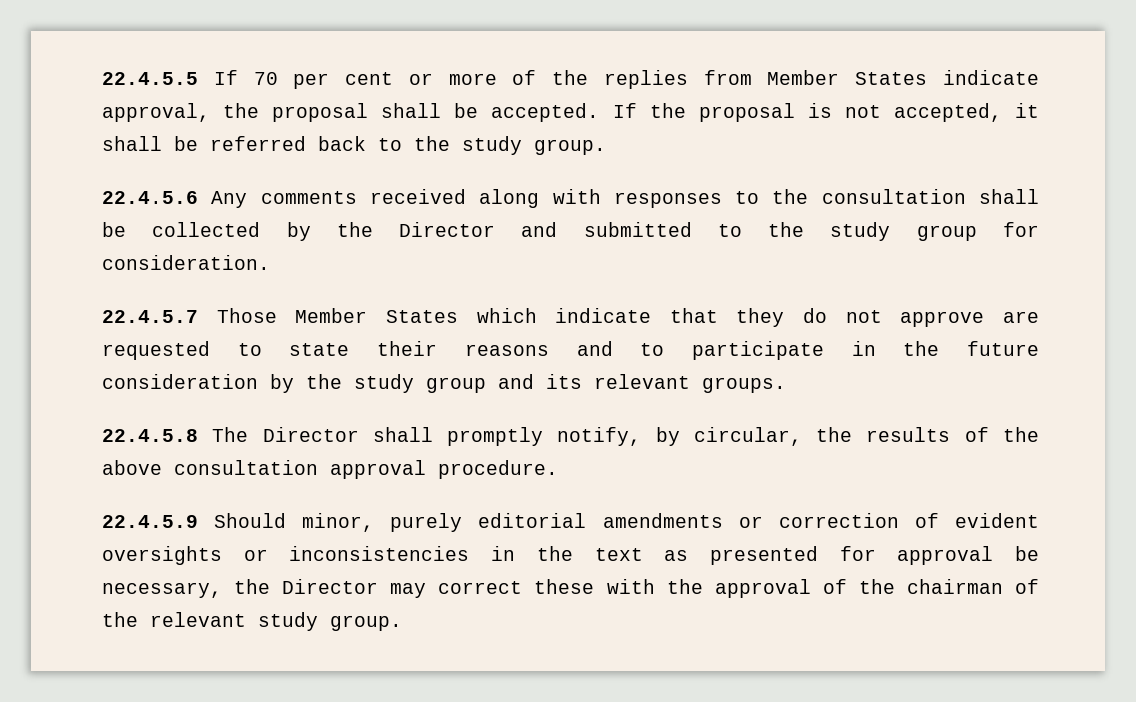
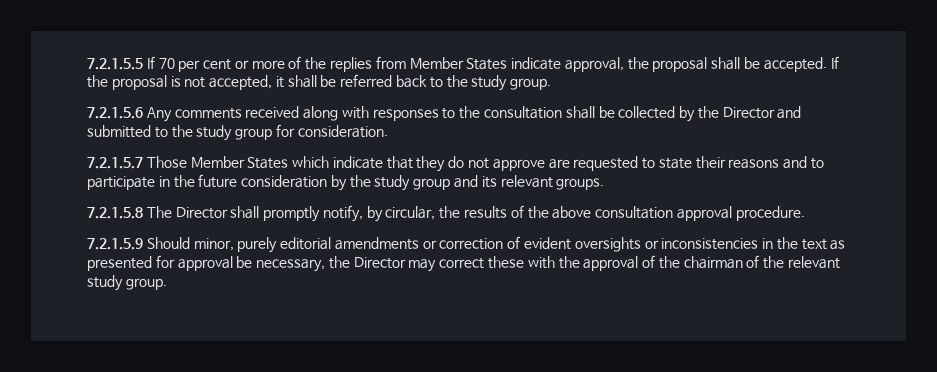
[102,72,198,85] 22.4.5.5 -> [87,58,143,70] 7.2.1.5.5
[102,191,198,204] 22.4.5.6 -> [87,107,143,119] 7.2.1.5.6
[102,310,198,323] 22.4.5.7 -> [87,157,143,169] 7.2.1.5.7
[102,429,198,442] 22.4.5.8 -> [87,207,143,219] 7.2.1.5.8
[102,515,198,528] 22.4.5.9 -> [87,238,143,250] 7.2.1.5.9

